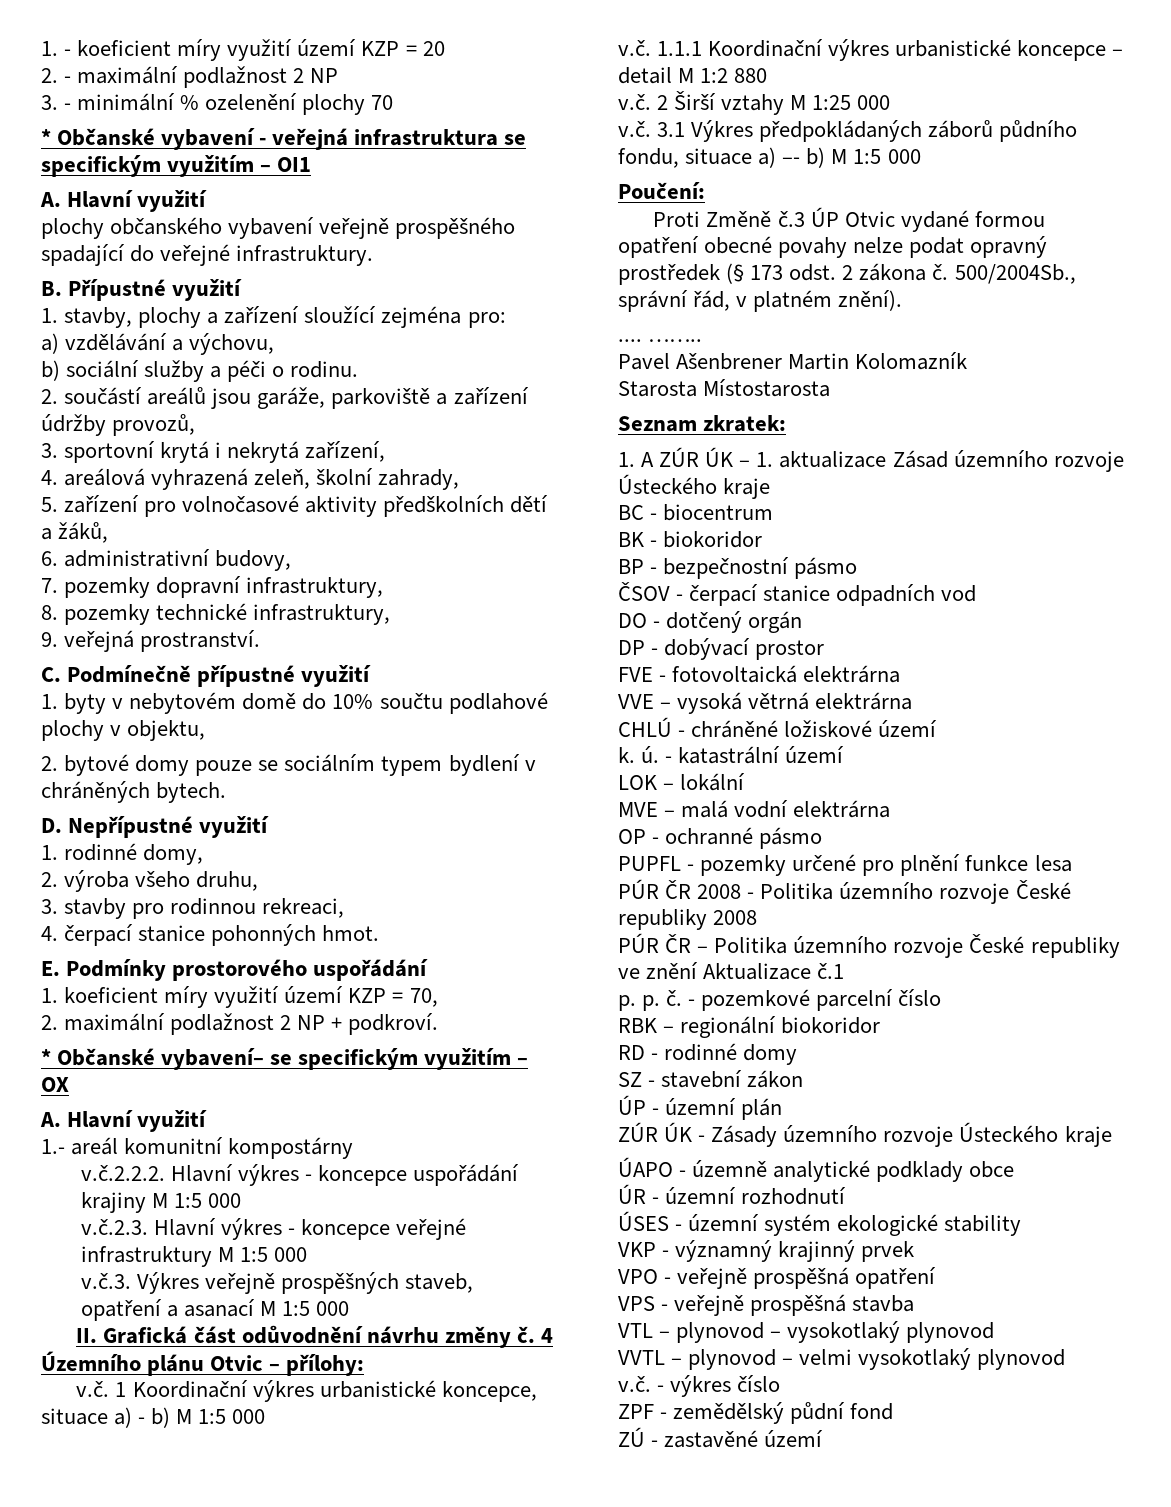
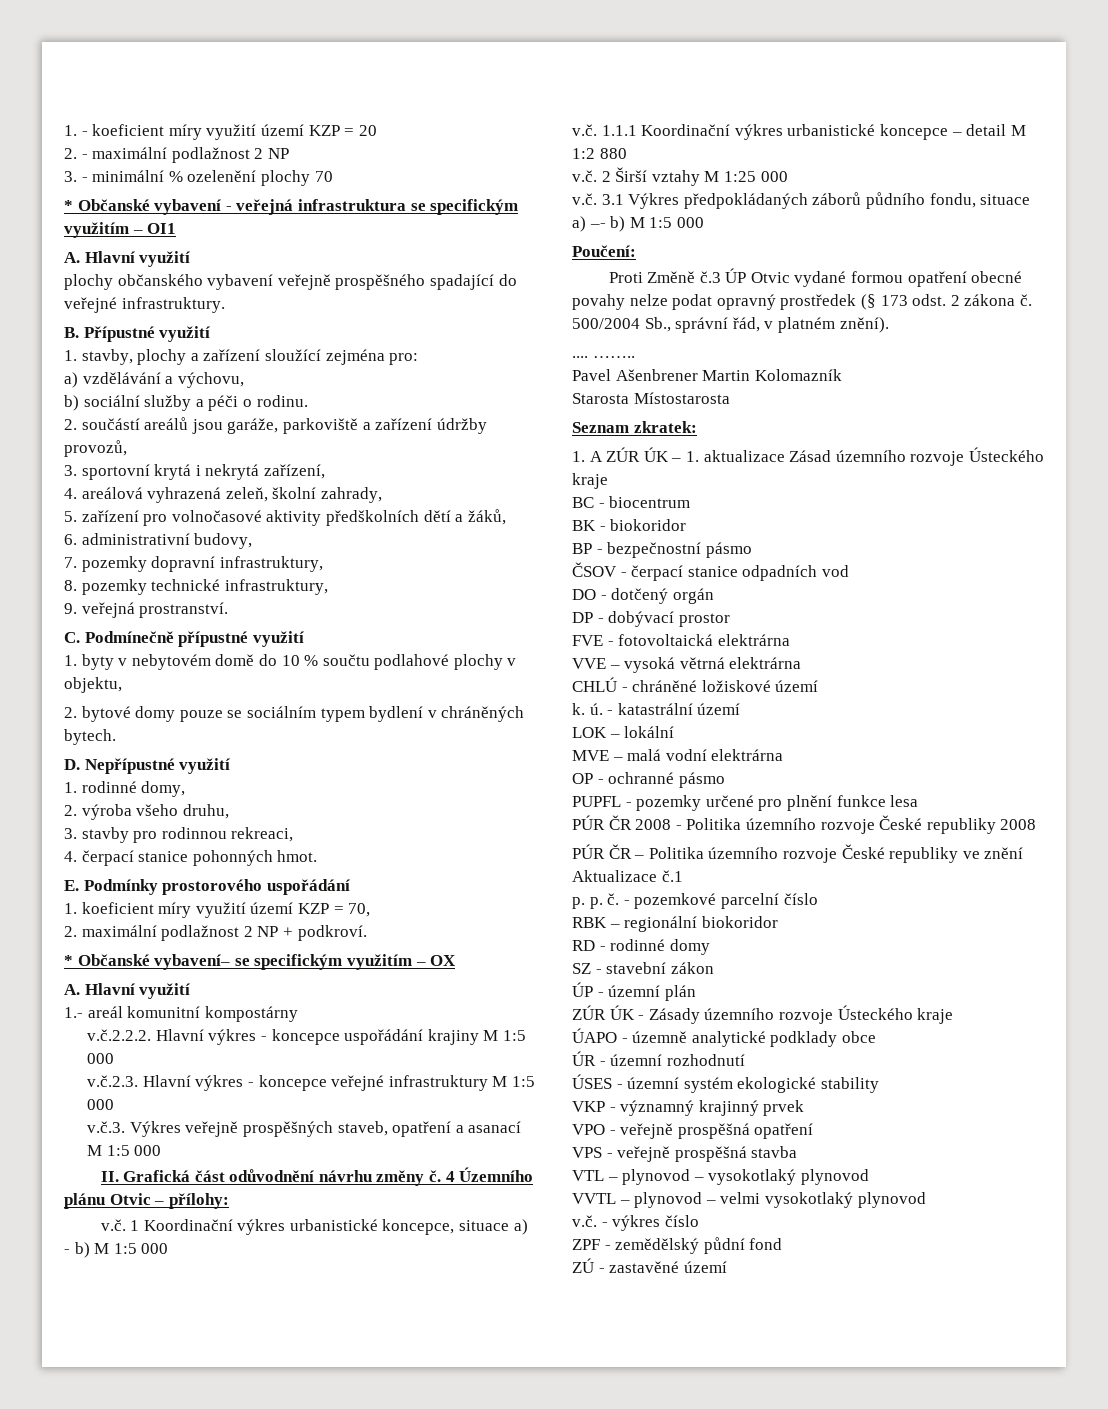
[332,694,374,709] 10% -> [281,655,319,666] 10 %
[954,264,1076,284] 500/2004Sb., -> [572,317,671,332] 500/2004 Sb.,

